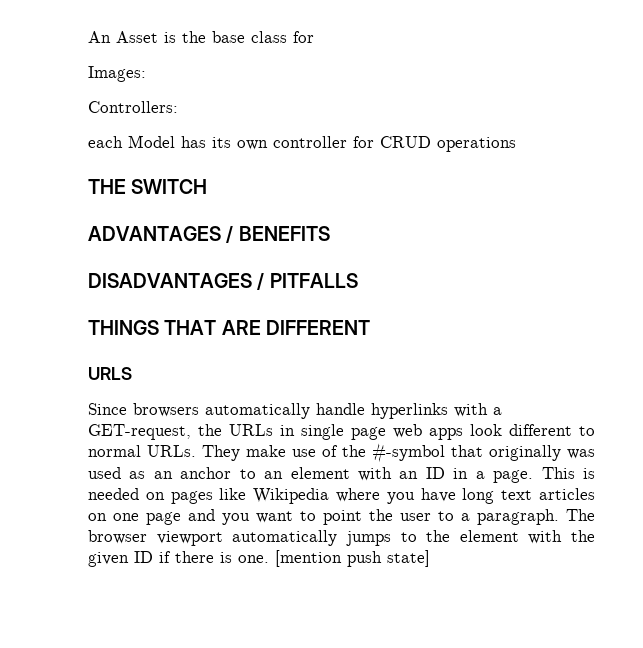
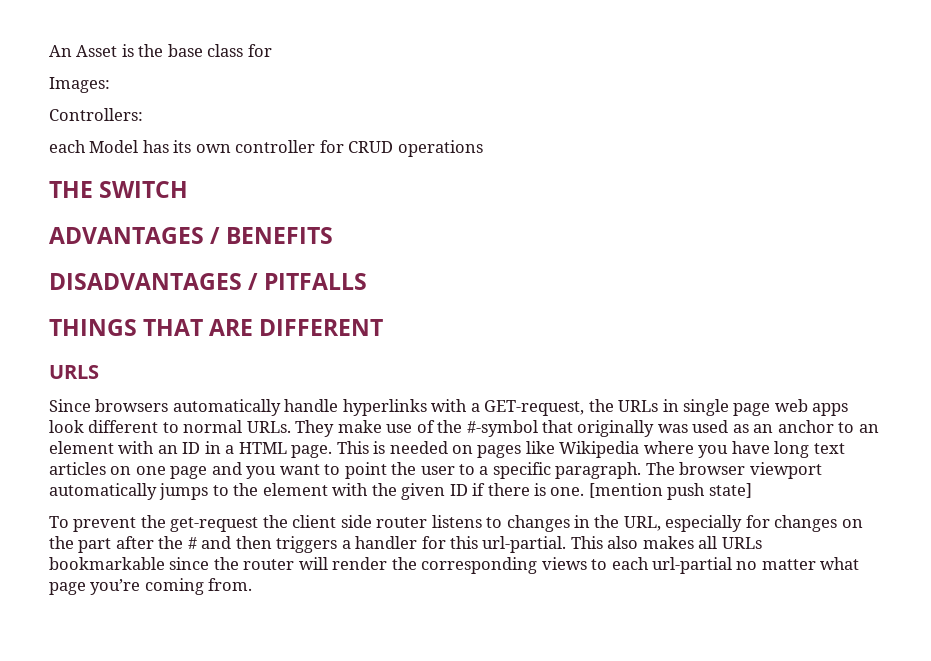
(485, 475) none -> [238,442,287,454] HTML
(470, 517) none -> [492,462,551,479] specific
(430, 558) none -> [49,515,863,532] [49,536,762,553] [49,557,860,574] [49,578,253,595] // To prevent the get-request the client side router listens to changes in the URL, especially for changes on the part after the # and then triggers a handler for this url-partial. This also makes all URLs bookmarkable since the router will render the corresponding views to each url-partial no matter what page you’re coming from.

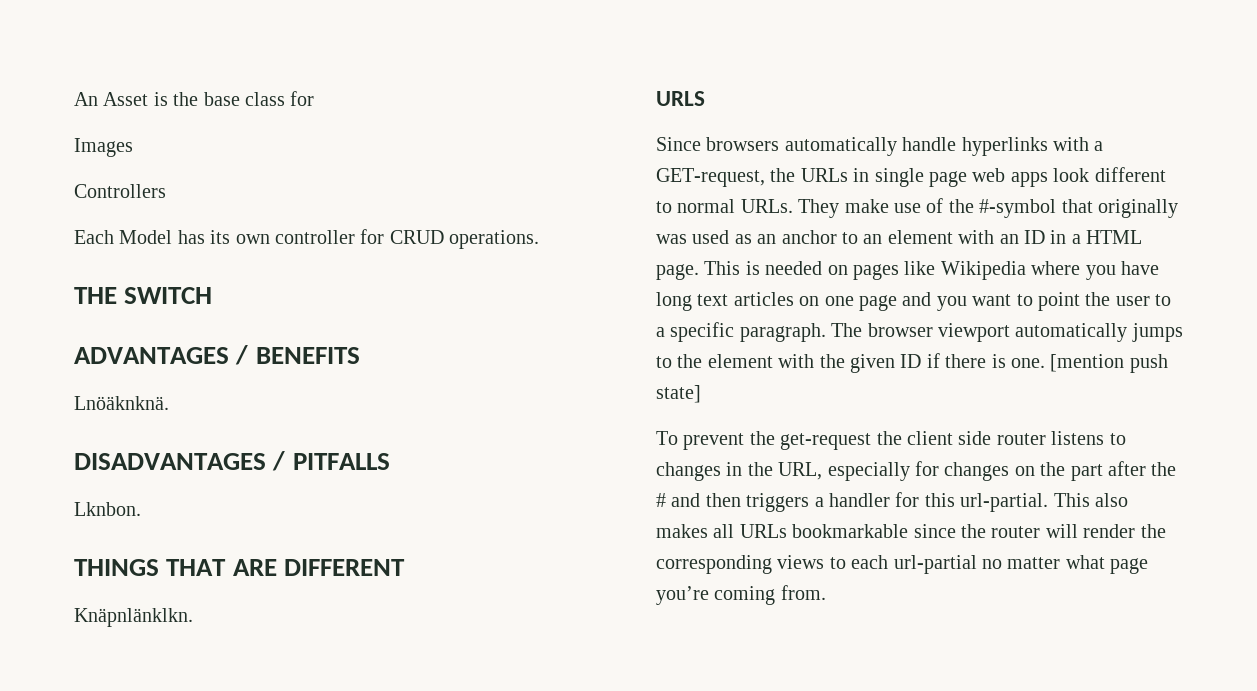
[49,77,110,93] [49,108,143,121] [49,140,86,153] Images: // Controllers: // each -> [74,138,133,157] [74,184,166,198] [74,230,114,244] Images // Controllers // Each
[397,140,483,157] operations -> [449,230,540,249] operations.
(334, 235) none -> [74,396,169,410] // Lnöäknknä.
(368, 281) none -> [74,502,141,516] // Lknbon.
(384, 327) none -> [74,608,193,627] // Knäpnlänklkn.

